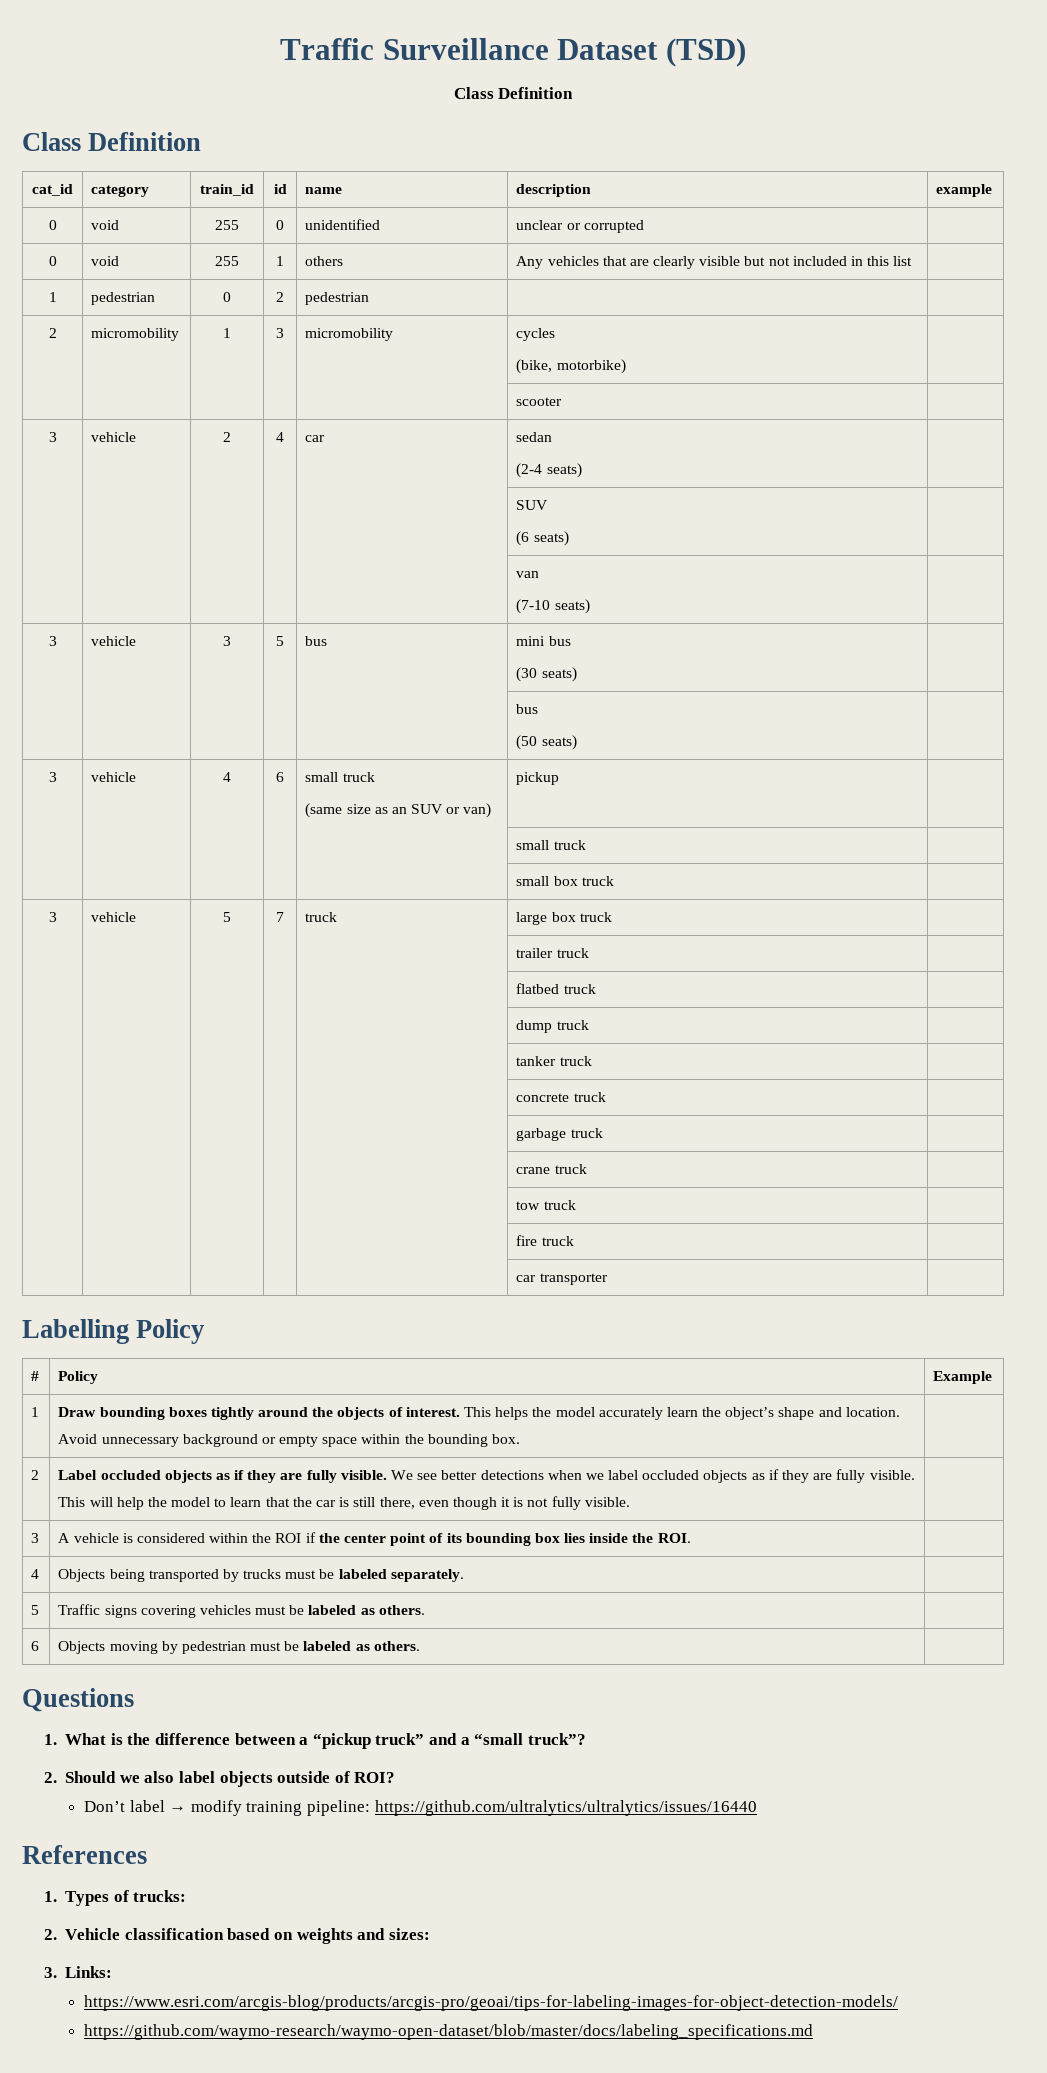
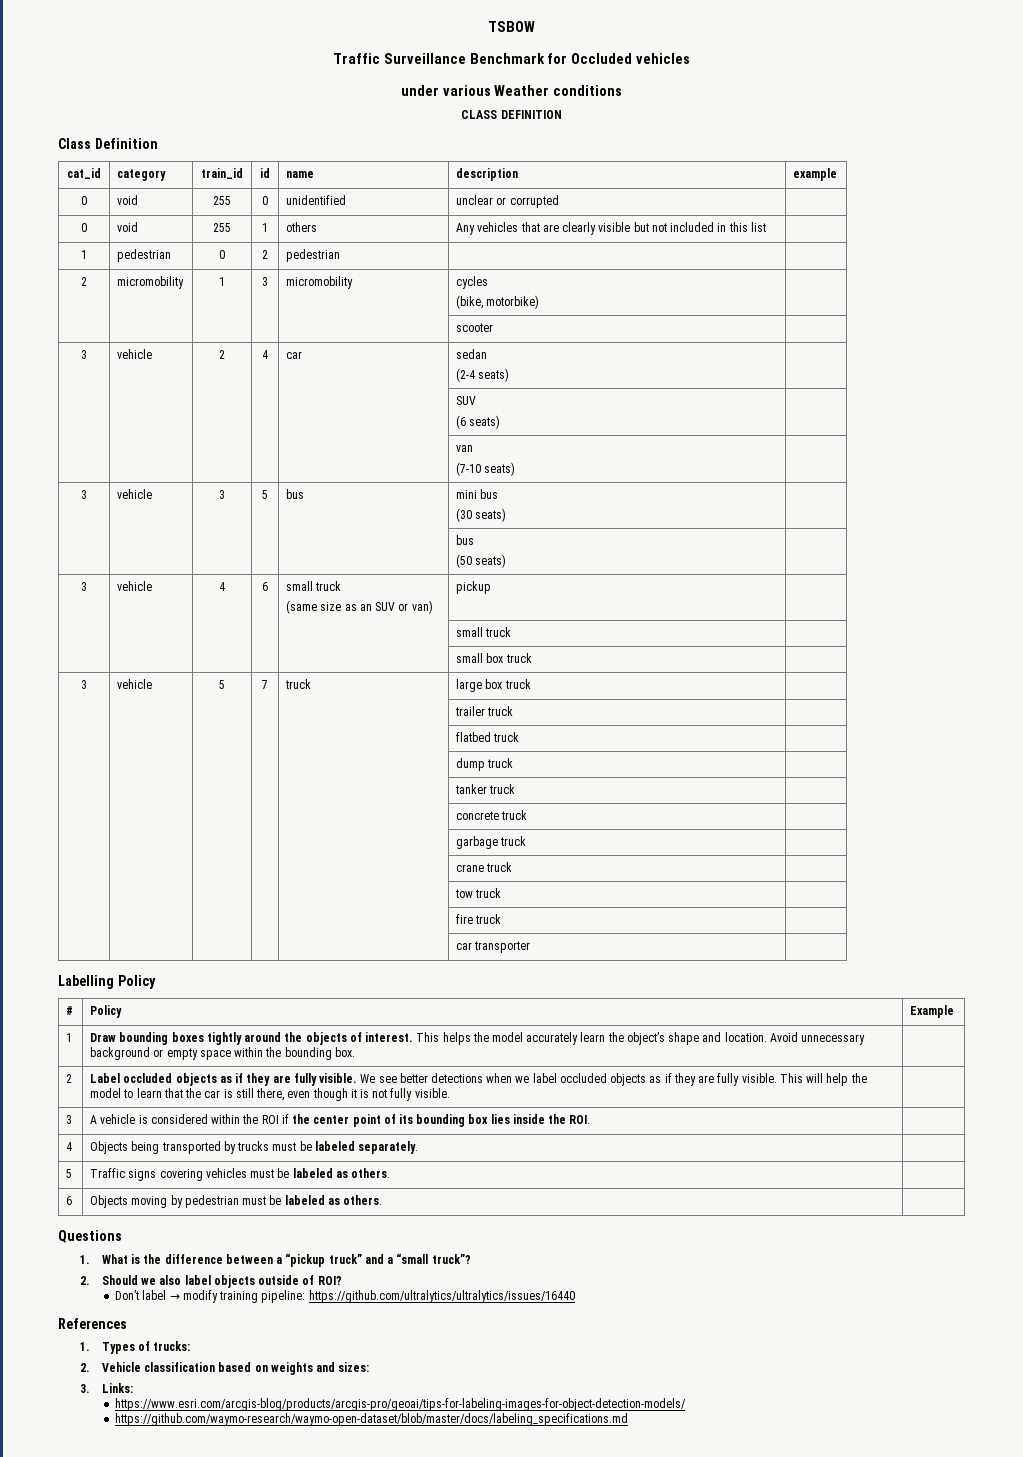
(280, 49) none -> [488,21,535,32] TSBOW //
[557,38,746,67] [453,87,574,99] Dataset (TSD) // Class Definition -> [469,53,691,64] [400,85,623,96] [461,110,562,119] Benchmark for Occluded vehicles // under various Weather conditions // CLASS DEFINITION

